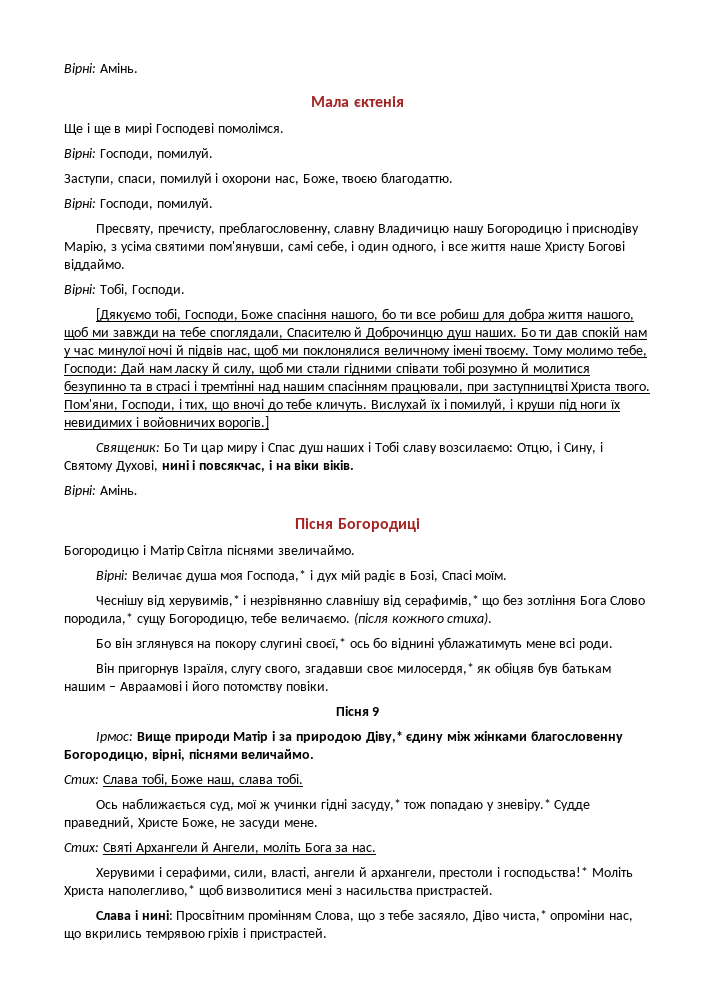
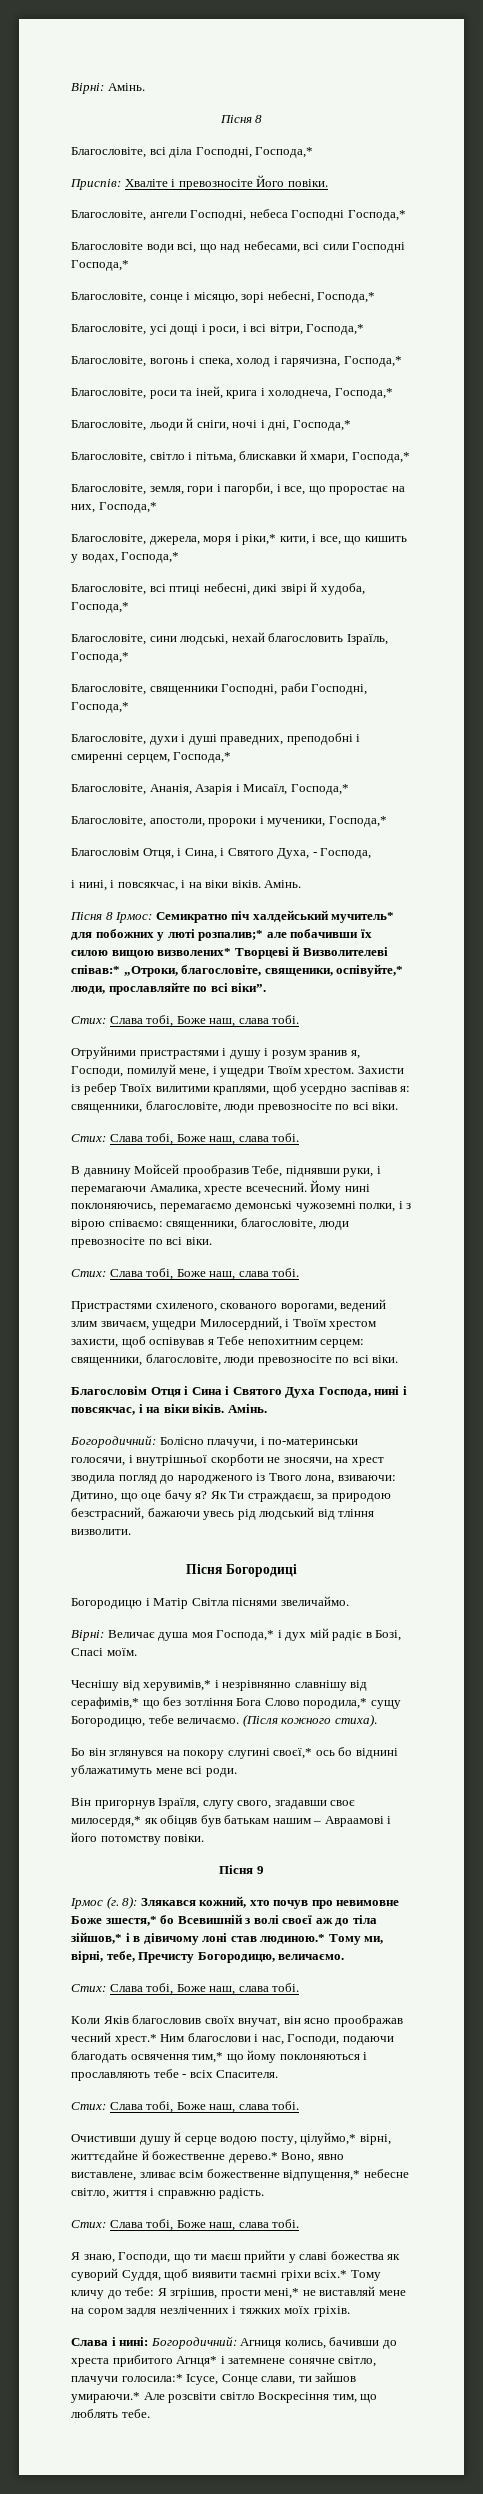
[64,63,138,75] [311,96,404,107] [64,123,284,135] [64,148,213,160] [64,172,454,185] [64,198,213,210] [96,222,640,235] [64,240,625,253] [64,259,125,271] [64,283,185,296] [96,308,635,321] [64,326,647,339] [64,344,647,357] [64,362,590,375] [64,380,651,393] [64,398,621,411] [64,416,270,429] [96,441,603,454] [64,460,158,472] Вірні: Амінь. // Мала єктенія // Ще і ще в мирі Господеві помолімся. // Вірні: Господи, помилуй. // Заступи, спаси, помилуй і охорони нас, Боже, твоєю благодаттю. // Вірні: Господи, помилуй. // Пресвяту, пречисту, преблагословенну, славну Владичицю нашу Богородицю і приснодіву Марію, з усіма святими пом'янувши, самі себе, і один одного, і все життя наше Христу Богові віддаймо. // Вірні: Тобі, Господи. // [Дякуємо тобі, Господи, Боже спасіння нашого, бо ти все робиш для добра життя нашого, щоб ми завжди на тебе споглядали, Спасителю й Доброчинцю душ наших. Бо ти дав спокій нам у час минулої ночі й підвів нас, щоб ми поклонялися величному імені твоєму. Тому молимо тебе, Господи: Дай нам ласку й силу, щоб ми стали гідними співати тобі розумно й молитися безупинно та в страсі і тремтінні над нашим спасінням працювали, при заступництві Христа твого. Пом'яни, Господи, і тих, що вночі до тебе кличуть. Вислухай їх і помилуй, і круши під ноги їх невидимих і войовничих ворогів.] // Священик: Бо Ти цар миру і Спас душ наших і Тобі славу возсилаємо: Отцю, і Сину, і Святому Духові, -> [71,83,145,94] [219,115,263,123] [71,147,314,158] [70,175,328,190] [71,209,406,221] [71,241,406,253] [71,260,129,271] [71,291,376,303] [71,324,365,335] [71,356,402,367] [71,386,393,399] [71,418,351,431] [71,450,410,463] [71,483,405,495] [71,502,157,513] [71,534,407,545] [71,552,180,563] [71,582,365,595] [71,602,129,613] [71,632,388,645] [71,652,129,663] [71,683,368,695] [71,702,129,713] [71,733,361,745] [71,752,232,763] [71,784,349,795] [71,816,387,827] [71,848,372,859] [71,880,302,891] [70,910,395,923] [71,929,372,941] [71,946,388,959] [71,964,404,977] [71,982,267,995] [71,1015,300,1027] [71,1046,360,1059] [71,1064,404,1077] [71,1083,411,1095] [71,1101,399,1113] [71,1133,300,1145] [71,1164,381,1177] [71,1180,370,1195] [71,1201,412,1212] [71,1218,350,1230] [71,1237,212,1248] [71,1268,300,1280] [71,1299,387,1312] [71,1317,377,1330] [71,1336,365,1348] [71,1354,399,1366] [71,1386,371,1398] Вірні: Амінь. // Пісня 8 // Благословіте, всі діла Господні, Господа,* // Приспів: Хваліте і превозносіте Його повіки. // Благословіте, ангели Господні, небеса Господні Господа,* // Благословіте води всі, що над небесами, всі сили Господні Господа,* // Благословіте, сонце і місяцю, зорі небесні, Господа,* // Благословіте, усі дощі і роси, і всі вітри, Господа,* // Благословіте, вогонь і спека, холод і гарячизна, Господа,* // Благословіте, роси та іней, крига і холоднеча, Господа,* // Благословіте, льоди й сніги, ночі і дні, Господа,* // Благословіте, світло і пітьма, блискавки й хмари, Господа,* // Благословіте, земля, гори і пагорби, і все, що проростає на них, Господа,* // Благословіте, джерела, моря і ріки,* кити, і все, що кишить у водах, Господа,* // Благословіте, всі птиці небесні, дикі звірі й худоба, Господа,* // Благословіте, сини людські, нехай благословить Ізраїль, Господа,* // Благословіте, священники Господні, раби Господні, Господа,* // Благословіте, духи і душі праведних, преподобні і смиренні серцем, Господа,* // Благословіте, Ананія, Азарія і Мисаїл, Господа,* // Благословіте, апостоли, пророки і мученики, Господа,* // Благословім Отця, і Сина, і Святого Духа, - Господа, // і нині, і повсякчас, і на віки віків. Амінь. // Пісня 8 Ірмос: Семикратно піч халдейський мучитель* для побожних у люті розпалив;* але побачивши їх силою вищою визволених* Творцеві й Визволителеві співав:* „Отроки, благословіте, священики, оспівуйте,* люди, прославляйте по всі віки”. // Стих: Слава тобі, Боже наш, слава тобі. // Отруйними пристрастями і душу і розум зранив я, Господи, помилуй мене, і ущедри Твоїм хрестом. Захисти із ребер Твоїх вилитими краплями, щоб усердно заспівав я: священники, благословіте, люди превозносіте по всі віки. // Стих: Слава тобі, Боже наш, слава тобі. // В давнину Мойсей прообразив Тебе, піднявши руки, і перемагаючи Амалика, хресте всечесний. Йому нині поклоняючись, перемагаємо демонські чужоземні полки, і з вірою співаємо: священники, благословіте, люди превозносіте по всі віки. // Стих: Слава тобі, Боже наш, слава тобі. // Пристрастями схиленого, скованого ворогами, ведений злим звичаєм, ущедри Милосердний, і Твоїм хрестом захисти, щоб оспівував я Тебе непохитним серцем: священники, благословіте, люди превозносіте по всі віки. // Благословім Отця і Сина і Святого Духа Господа,
[64,485,138,497] // Вірні: Амінь. -> [227,1404,267,1413] [70,1435,359,1448] [71,1454,384,1466] [71,1473,396,1484] [71,1490,391,1502] [71,1507,375,1520] [71,1529,131,1535] Амінь. // Богородичний: Болісно плачучи, і по-материнськи голосячи, і внутрішньої скорботи не зносячи, на хрест зводила погляд до народженого із Твого лона, взиваючи: Дитино, що оце бачу я? Як Ти страждаєш, за природою безстрасний, бажаючи увесь рід людський від тління визволити.
[353,612,388,625] (після -> [242,1714,278,1727] (Після
[96,731,623,743] [64,749,315,761] [64,773,303,786] [96,798,591,811] [64,817,318,829] [64,842,377,854] [96,867,633,879] [64,884,494,897] [96,909,634,922] [64,928,327,940] Ірмос: Вище природи Матір і за природою Діву,* єдину між жінками благословенну Богородицю, вірні, піснями величаймо. // Стих: Слава тобі, Боже наш, слава тобі. // Ось наближається суд, мої ж учинки гідні засуду,* тож попадаю у зневіру.* Судде праведний, Христе Боже, не засуди мене. // Стих: Святі Архангели й Ангели, моліть Бога за нас. // Херувими і серафими, сили, власті, ангели й архангели, престоли і господьства!* Моліть Христа наполегливо,* щоб визволитися мені з насильства пристрастей. // Слава і нині: Просвітним промінням Слова, що з тебе засяяло, Діво чиста,* опроміни нас, що вкрились темрявою гріхів і пристрастей. -> [70,1896,400,1909] [71,1914,377,1926] [71,1932,384,1945] [71,1951,345,1963] [71,1983,300,1995] [71,2015,403,2027] [71,2032,394,2045] [71,2050,368,2063] [71,2069,279,2081] [71,2101,300,2113] [71,2132,391,2145] [70,2150,344,2163] [71,2169,409,2181] [71,2188,265,2199] [71,2219,300,2231] [71,2250,401,2263] [71,2268,381,2281] [71,2286,406,2299] [71,2306,350,2317] [71,2336,397,2349] [71,2355,377,2367] [71,2372,357,2385] [71,2392,378,2403] [71,2409,150,2418] Ірмос (г. 8): Злякався кожний, хто почув про невимовне Боже зшестя,* бо Всевишній з волі своєї аж до тіла зійшов,* і в дівичому лоні став людиною.* Тому ми, вірні, тебе, Пречисту Богородицю, величаємо. // Стих: Слава тобі, Боже наш, слава тобі. // Коли Яків благословив своїх внучат, він ясно проображав чесний хрест.* Ним благослови і нас, Господи, подаючи благодать освячення тим,* що йому поклоняються і прославляють тебе - всіх Спасителя. // Стих: Слава тобі, Боже наш, слава тобі. // Очистивши душу й серце водою посту, цілуймо,* вірні, життєдайне й божественне дерево.* Воно, явно виставлене, зливає всім божественне відпущення,* небесне світло, життя і справжню радість. // Стих: Слава тобі, Боже наш, слава тобі. // Я знаю, Господи, що ти маєш прийти у славі божества як суворий Суддя, щоб виявити таємні гріхи всіх.* Тому кличу до тебе: Я згрішив, прости мені,* не виставляй мене на сором задля незліченних і тяжких моїх гріхів. // Слава і нині: Богородичний: Агниця колись, бачивши до хреста прибитого Агнця* і затемнене сонячне світло, плачучи голосила:* Ісусе, Сонце слави, ти зайшов умираючи.* Але розсвіти світло Воскресіння тим, що люблять тебе.

